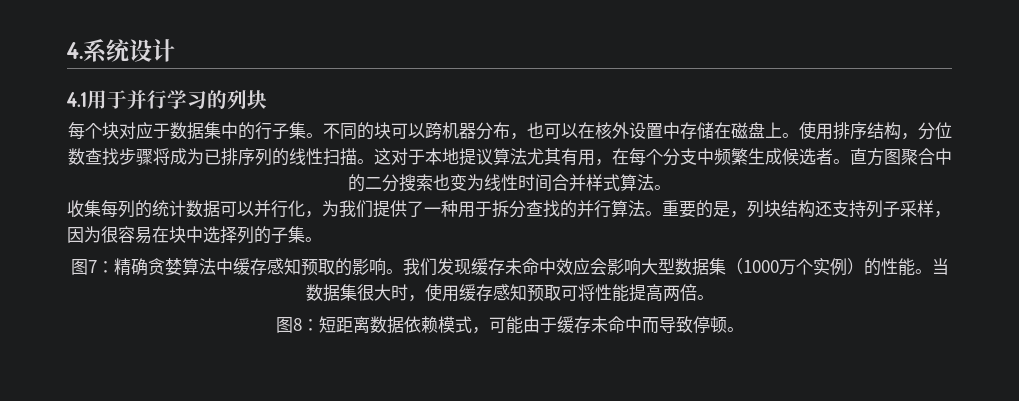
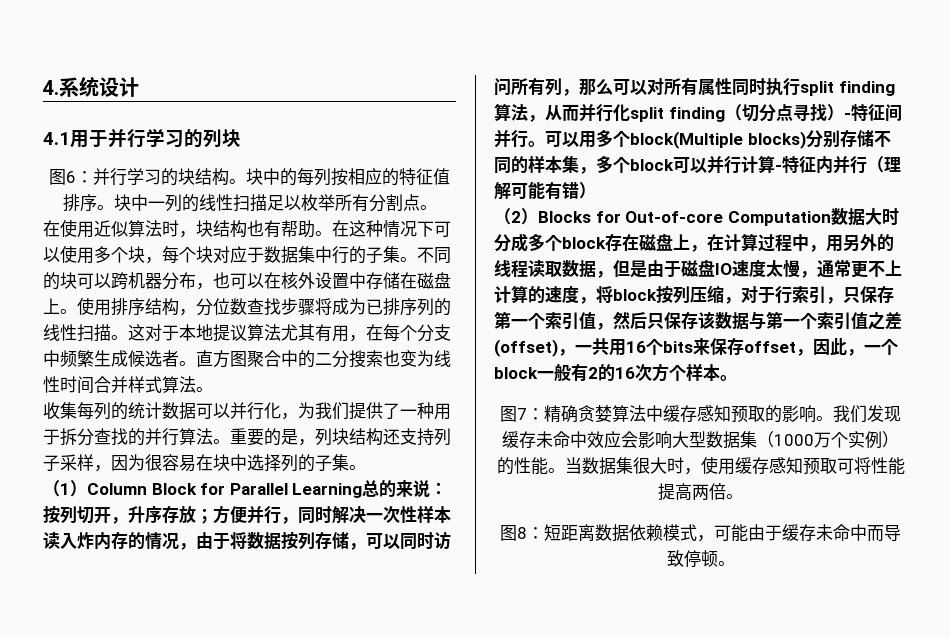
(267, 99) none -> [49,168,450,186] [62,194,437,212] [43,219,451,238] [43,245,162,264] 图6：并行学习的块结构。块中的每列按相应的特征值排序。块中一列的线性扫描足以枚举所有分割点。 // 在使用近似算法时，块结构也有帮助。在这种情况下可以使用多个块，
[237,122,272,140] 的行 -> [332,246,366,264] 行的
(322, 239) none -> [43,480,448,498] [43,505,451,524] [43,531,451,550] [494,78,895,96] [494,103,902,122] [494,129,891,149] [494,155,901,174] [494,181,596,200] [494,208,899,226] [494,233,894,252] [494,259,902,278] [494,285,894,304] [494,311,902,330] [494,337,898,357] [494,363,737,382] // （1）Column Block for Parallel Learning总的来说：按列切开，升序存放；方便并行，同时解决一次性样本读入炸内存的情况，由于将数据按列存储，可以同时访问所有列，那么可以对所有属性同时执行split finding算法，从而并行化split finding（切分点寻找）-特征间并行。可以用多个block(Multiple blocks)分别存储不同的样本集，多个block可以并行计算-特征内并行（理解可能有错） // （2）Blocks for Out-of-core Computation数据大时分成多个block存在磁盘上，在计算过程中，用另外的线程读取数据，但是由于磁盘IO速度太慢，通常更不上计算的速度，将block按列压缩，对于行索引，只保存第一个索引值，然后只保存该数据与第一个索引值之差(offset)，一共用16个bits来保存offset，因此，一个block一般有2的16次方个样本。

